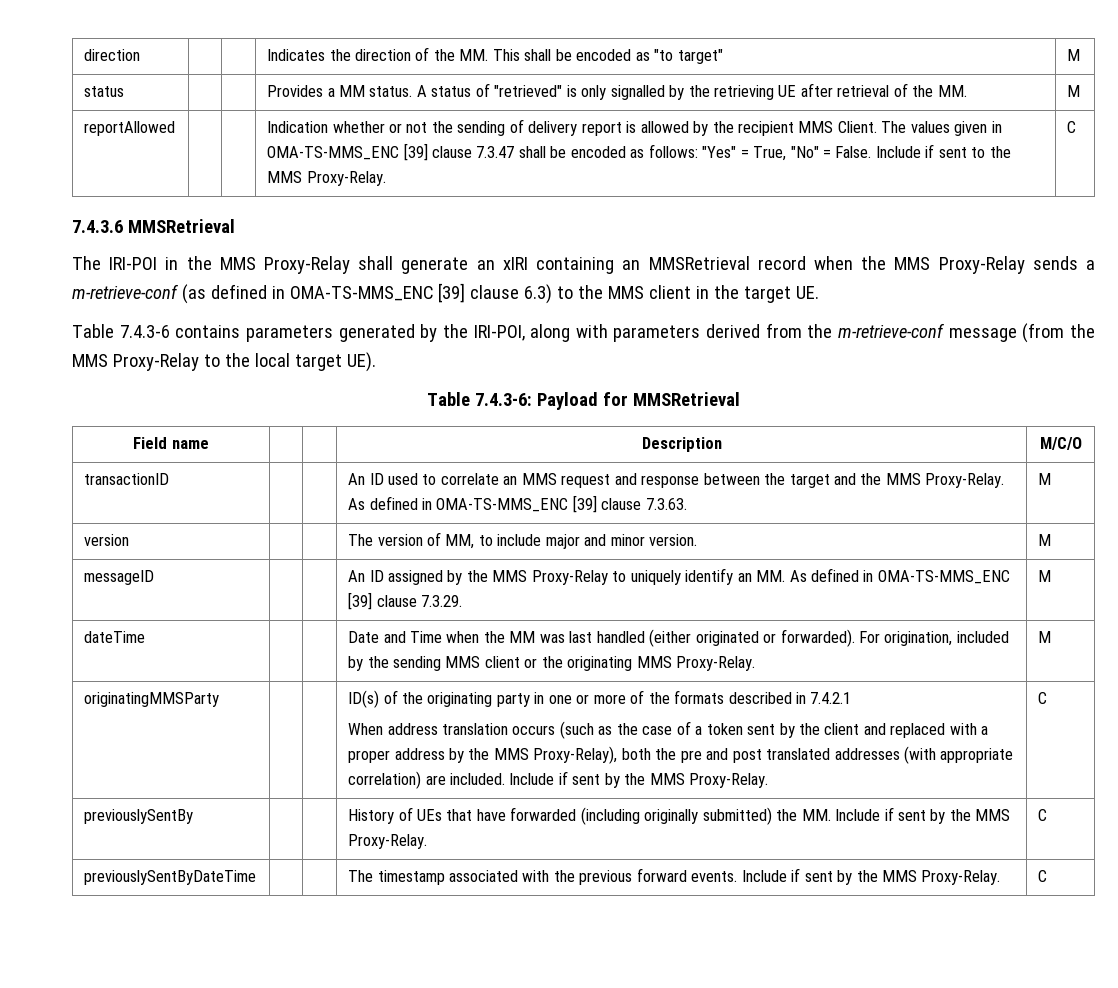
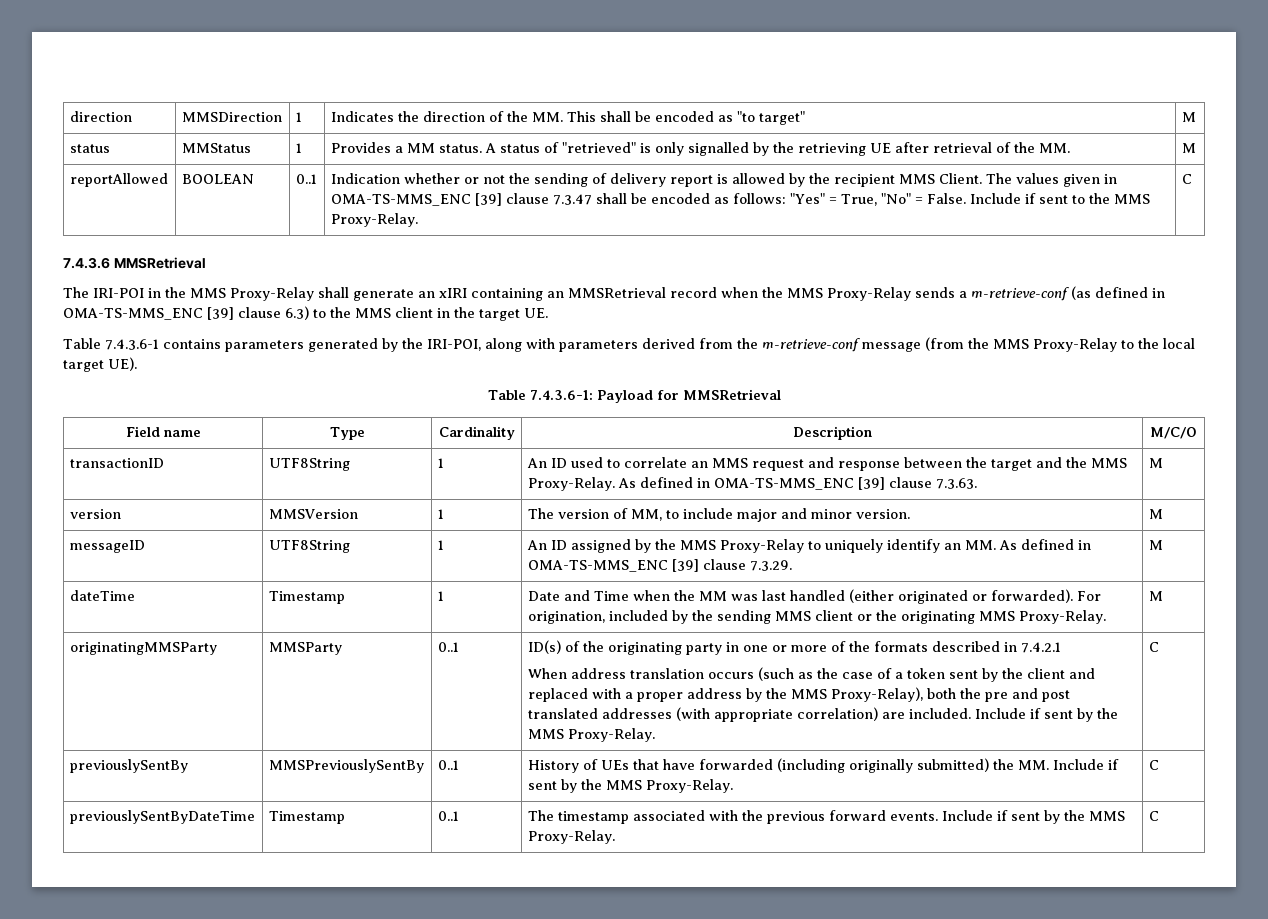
(141, 55) | -> [181,112,282,122] [295,112,302,122] MMSDirection | 1
(125, 91) | -> [181,143,251,153] [295,143,302,153] MMStatus | 1
(176, 128) | -> [181,174,254,184] [295,174,317,184] BOOLEAN | 0..1
[119,325,170,338] 7.4.3-6 -> [104,339,159,350] 7.4.3.6-1
[475,393,533,406] 7.4.3-6: -> [529,390,593,400] 7.4.3.6-1:
(209, 444) | -> [329,427,365,440] [438,426,515,440] Type | Cardinality
(170, 479) | -> [268,458,350,471] [437,458,444,468] UTF8String | 1
(130, 540) | -> [268,509,358,519] [437,509,444,519] MMSVersion | 1
(155, 577) | -> [268,540,350,553] [437,540,444,550] UTF8String | 1
(146, 637) | -> [268,591,345,604] [437,591,444,601] Timestamp | 1
(220, 699) | -> [268,642,342,655] [437,642,459,652] MMSParty | 0..1
(194, 816) | -> [268,759,424,773] [437,760,459,770] MMSPreviouslySentBy | 0..1
(257, 877) | -> [268,811,345,824] [437,811,459,821] Timestamp | 0..1

